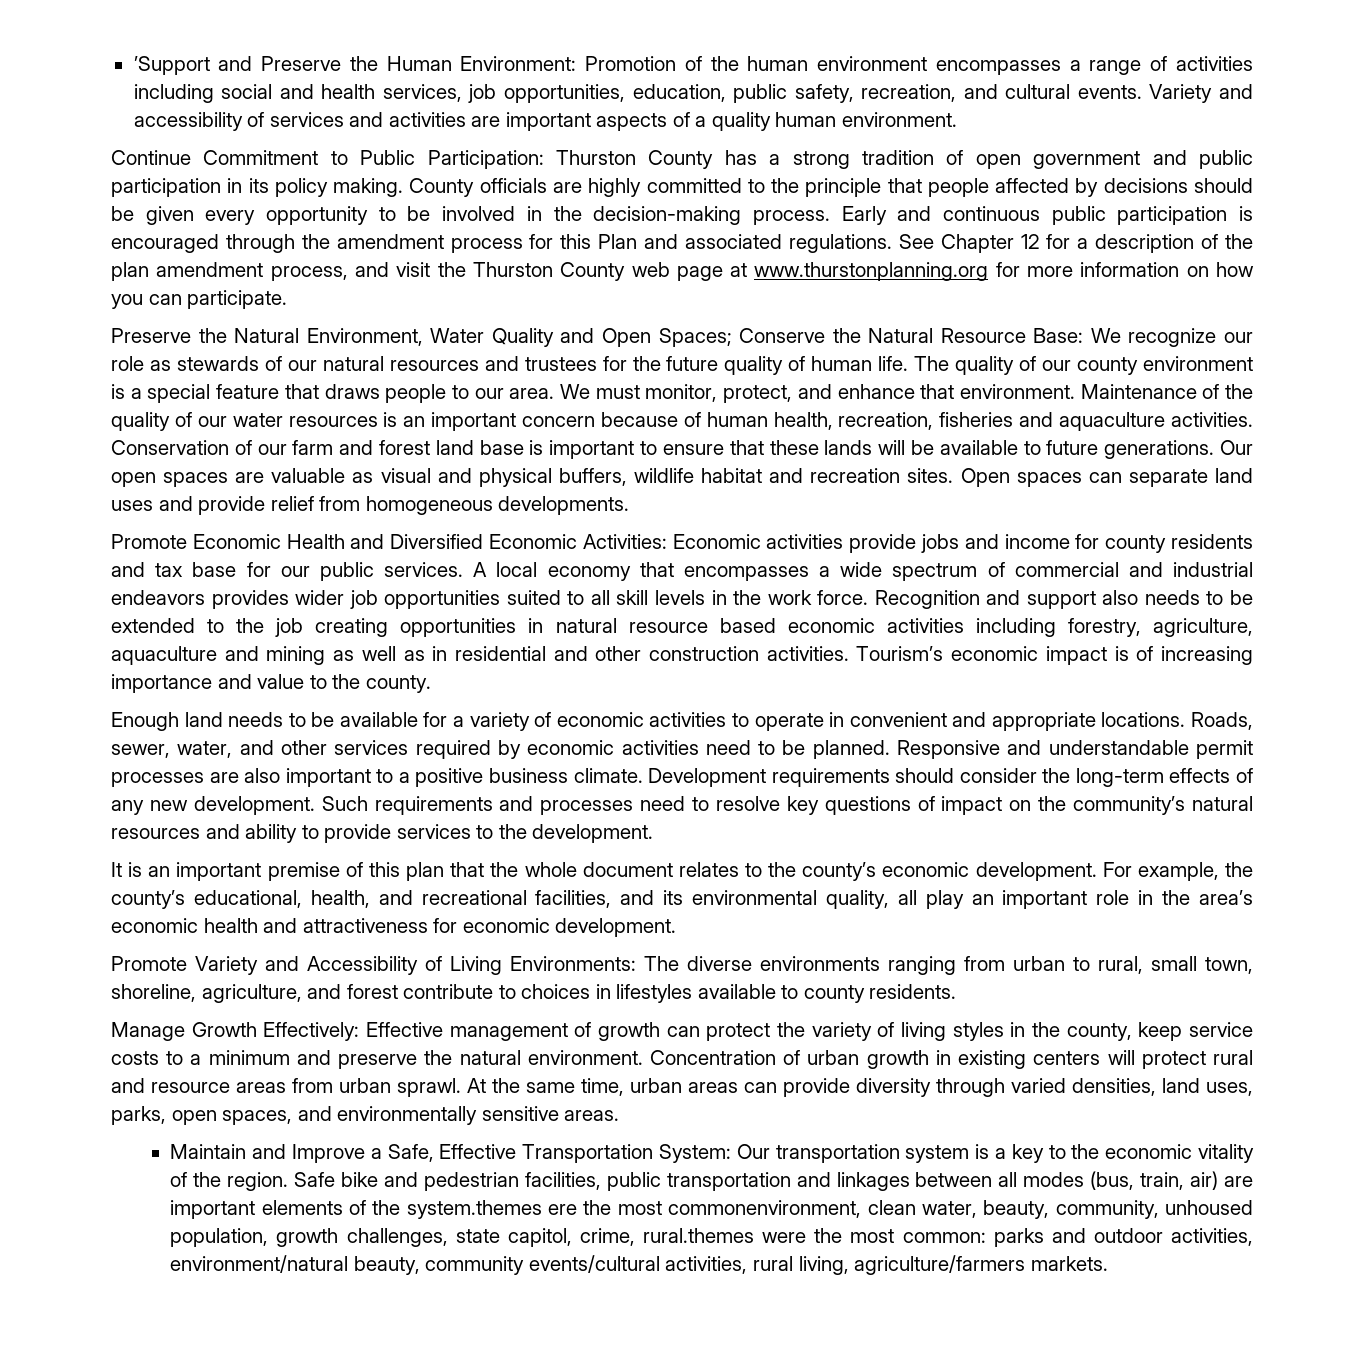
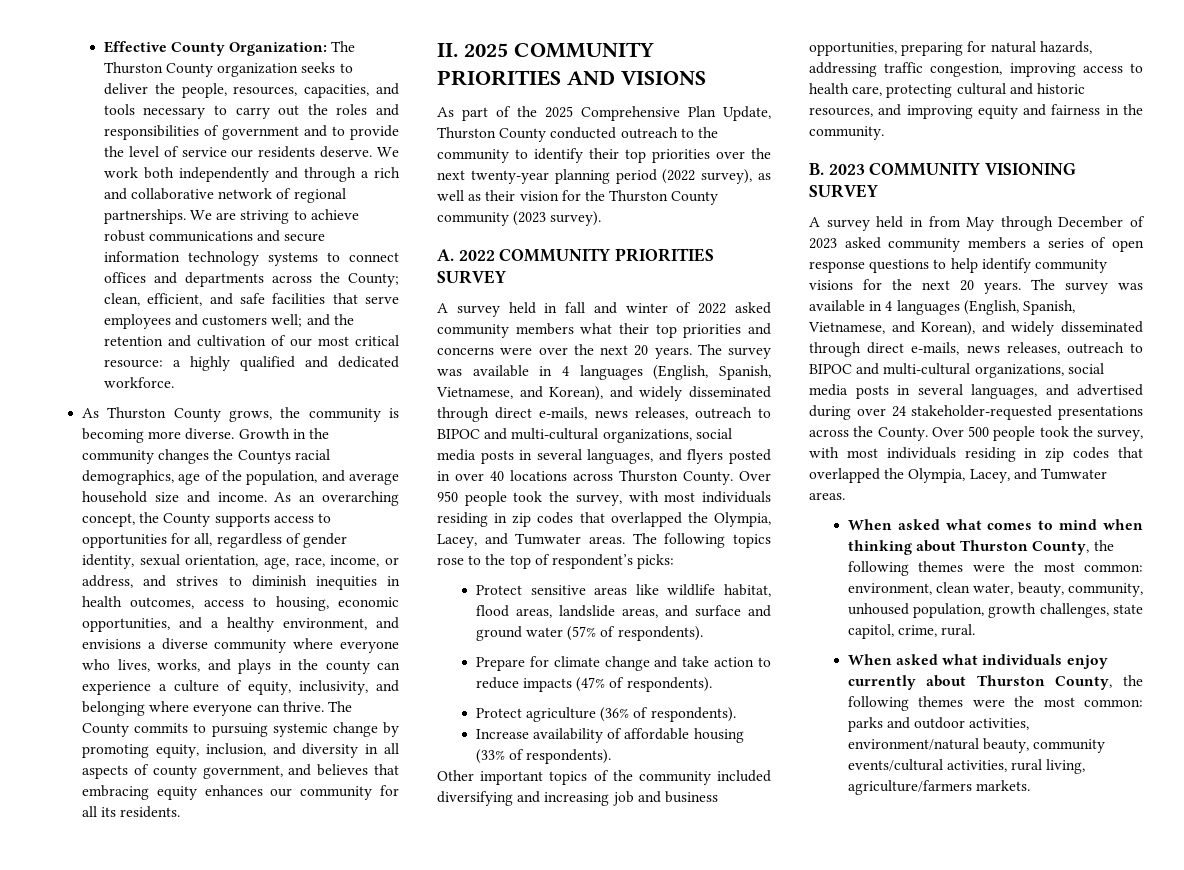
[133,56,1253,75] [133,84,1254,103] [133,112,957,131] [111,150,1253,169] [111,178,1254,197] [111,206,1253,225] [111,234,1254,253] [111,262,1254,281] [111,290,288,309] [111,328,1253,347] [111,356,1254,375] [111,384,1254,403] [111,412,1253,431] [111,440,1254,459] [111,468,1253,487] [111,496,630,515] [111,534,1253,553] [111,562,1253,581] [111,590,1253,609] [111,618,1253,637] [111,646,1254,665] [111,674,431,693] [111,712,1253,731] [111,740,1253,759] [111,768,1253,787] [111,796,1253,815] [111,824,654,843] [111,862,1253,881] [111,890,1254,909] [111,918,677,937] [111,956,1253,975] [111,984,957,1003] [111,1022,1253,1041] [111,1050,1253,1069] [111,1078,1253,1097] [111,1106,620,1125] [170,1144,1254,1163] [170,1171,1253,1191] [170,1200,862,1219] ’Support and Preserve the Human Environment: Promotion of the human environment encompasses a range of activities including social and health services, job opportunities, education, public safety, recreation, and cultural events. Variety and accessibility of services and activities are important aspects of a quality human environment. // Continue Commitment to Public Participation: Thurston County has a strong tradition of open government and public participation in its policy making. County officials are highly committed to the principle that people affected by decisions should be given every opportunity to be involved in the decision-making process. Early and continuous public participation is encouraged through the amendment process for this Plan and associated regulations. See Chapter 12 for a description of the plan amendment process, and visit the Thurston County web page at www.thurstonplanning.org for more information on how you can participate. // Preserve the Natural Environment, Water Quality and Open Spaces; Conserve the Natural Resource Base: We recognize our role as stewards of our natural resources and trustees for the future quality of human life. The quality of our county environment is a special feature that draws people to our area. We must monitor, protect, and enhance that environment. Maintenance of the quality of our water resources is an important concern because of human health, recreation, fisheries and aquaculture activities. Conservation of our farm and forest land base is important to ensure that these lands will be available to future generations. Our open spaces are valuable as visual and physical buffers, wildlife habitat and recreation sites. Open spaces can separate land uses and provide relief from homogeneous developments. // Promote Economic Health and Diversified Economic Activities: Economic activities provide jobs and income for county residents and tax base for our public services. A local economy that encompasses a wide spectrum of commercial and industrial endeavors provides wider job opportunities suited to all skill levels in the work force. Recognition and support also needs to be extended to the job creating opportunities in natural resource based economic activities including forestry, agriculture, aquaculture and mining as well as in residential and other construction activities. Tourism’s economic impact is of increasing importance and value to the county. // Enough land needs to be available for a variety of economic activities to operate in convenient and appropriate locations. Roads, sewer, water, and other services required by economic activities need to be planned. Responsive and understandable permit processes are also important to a positive business climate. Development requirements should consider the long-term effects of any new development. Such requirements and processes need to resolve key questions of impact on the community’s natural resources and ability to provide services to the development. // It is an important premise of this plan that the whole document relates to the county’s economic development. For example, the county’s educational, health, and recreational facilities, and its environmental quality, all play an important role in the area’s economic health and attractiveness for economic development. // Promote Variety and Accessibility of Living Environments: The diverse environments ranging from urban to rural, small town, shoreline, agriculture, and forest contribute to choices in lifestyles available to county residents. // Manage Growth Effectively: Effective management of growth can protect the variety of living styles in the county, keep service costs to a minimum and preserve the natural environment. Concentration of urban growth in existing centers will protect rural and resource areas from urban sprawl. At the same time, urban areas can provide diversity through varied densities, land uses, parks, open spaces, and environmentally sensitive areas. // Maintain and Improve a Safe, Effective Transportation System: Our transportation system is a key to the economic vitality of the region. Safe bike and pedestrian facilities, public transportation and linkages between all modes (bus, train, air) are important elements of the system.themes ere the most commonenvironment, -> [103,41,356,56] [103,62,353,77] [103,83,400,98] [103,104,400,119] [103,125,399,140] [103,146,399,158] [103,167,401,182] [103,188,346,203] [103,209,359,224] [103,230,326,242] [103,251,399,266] [103,272,399,287] [103,293,399,306] [103,314,354,329] [103,335,400,347] [103,356,399,371] [103,377,174,388] [82,407,399,422] [82,428,329,443] [82,449,330,464] [82,470,399,485] [82,491,399,506] [82,512,331,527] [82,533,347,548] [82,554,399,569] [82,575,400,590] [82,596,399,611] [82,617,399,632] [82,638,399,653] [82,659,400,674] [82,680,399,695] [82,701,352,716] [82,722,399,737] [82,743,399,758] [82,764,399,779] [82,785,399,800] [82,806,181,818] [437,42,654,58] [437,70,706,86] [437,106,771,121] [437,127,718,142] [437,148,771,163] [437,169,771,184] [437,190,719,205] [437,211,602,226] [437,248,715,262] [437,270,506,284] [437,302,771,317] [437,323,771,338] [437,344,771,359] [437,365,771,380] [436,386,771,401] [437,407,771,422] [437,428,732,443] [437,449,771,464] [437,470,771,485] [437,491,771,506] [437,512,771,527] [437,533,771,548] [437,554,675,569] [475,584,771,597] [475,605,771,618] [475,626,703,641] [475,656,771,671] [475,677,712,692] [475,707,736,722] [475,728,744,743] [475,749,612,764] [437,770,771,785] [437,791,718,806] [809,41,1092,56] [809,62,1143,77] [809,83,1085,98] [809,104,1143,119] [809,126,884,140] [809,162,1077,176] [809,184,878,198] [809,216,1145,231] [809,237,1144,252] [809,258,1107,273] [809,279,1143,294] [809,300,1075,315] [808,321,1143,336] [809,342,1143,357] [809,363,1104,378] [809,384,1143,399] [809,405,1143,420] [809,426,1143,441] [809,447,1143,462] [809,468,1107,483] [809,492,845,500] [847,519,1143,530] [847,540,1114,555] [847,561,1143,576] [847,583,932,595] Effective County Organization: The Thurston County organization seeks to deliver the people, resources, capacities, and tools necessary to carry out the roles and responsibilities of government and to provide the level of service our residents deserve. We work both independently and through a rich and collaborative network of regional partnerships. We are striving to achieve robust communications and secure information technology systems to connect offices and departments across the County; clean, efficient, and safe facilities that serve employees and customers well; and the retention and cultivation of our most critical resource: a highly qualified and dedicated workforce. // As Thurston County grows, the community is becoming more diverse. Growth in the community changes the Countys racial demographics, age of the population, and average household size and income. As an overarching concept, the County supports access to opportunities for all, regardless of gender identity, sexual orientation, age, race, income, or address, and strives to diminish inequities in health outcomes, access to housing, economic opportunities, and a healthy environment, and envisions a diverse community where everyone who lives, works, and plays in the county can experience a culture of equity, inclusivity, and belonging where everyone can thrive. The County commits to pursuing systemic change by promoting equity, inclusion, and diversity in all aspects of county government, and believes that embracing equity enhances our community for all its residents. // II. 2025 COMMUNITY PRIORITIES AND VISIONS // As part of the 2025 Comprehensive Plan Update, Thurston County conducted outreach to the community to identify their top priorities over the next twenty-year planning period (2022 survey), as well as their vision for the Thurston County community (2023 survey). // A. 2022 COMMUNITY PRIORITIES SURVEY // A survey held in fall and winter of 2022 asked community members what their top priorities and concerns were over the next 20 years. The survey was available in 4 languages (English, Spanish, Vietnamese, and Korean), and widely disseminated through direct e-mails, news releases, outreach to BIPOC and multi-cultural organizations, social media posts in several languages, and flyers posted in over 40 locations across Thurston County. Over 950 people took the survey, with most individuals residing in zip codes that overlapped the Olympia, Lacey, and Tumwater areas. The following topics rose to the top of respondent’s picks: // Protect sensitive areas like wildlife habitat, flood areas, landslide areas, and surface and ground water (57% of respondents). // Prepare for climate change and take action to reduce impacts (47% of respondents). // Protect agriculture (36% of respondents). // Increase availability of affordable housing (33% of respondents). // Other important topics of the community included diversifying and increasing job and business opportunities, preparing for natural hazards, addressing traffic congestion, improving access to health care, protecting cultural and historic resources, and improving equity and fairness in the community. // B. 2023 COMMUNITY VISIONING SURVEY // A survey held in from May through December of 2023 asked community members a series of open response questions to help identify community visions for the next 20 years. The survey was available in 4 languages (English, Spanish, Vietnamese, and Korean), and widely disseminated through direct e-mails, news releases, outreach to BIPOC and multi-cultural organizations, social media posts in several languages, and advertised during over 24 stakeholder-requested presentations across the County. Over 500 people took the survey, with most individuals residing in zip codes that overlapped the Olympia, Lacey, and Tumwater areas. // When asked what comes to mind when thinking about Thurston County, the following themes were the most common: environment,
[643,1228,755,1243] rural.themes -> [941,624,976,636] [847,654,1108,669] [847,675,1143,690] [847,696,964,711] rural. // When asked what individuals enjoy currently about Thurston County, the following themes

